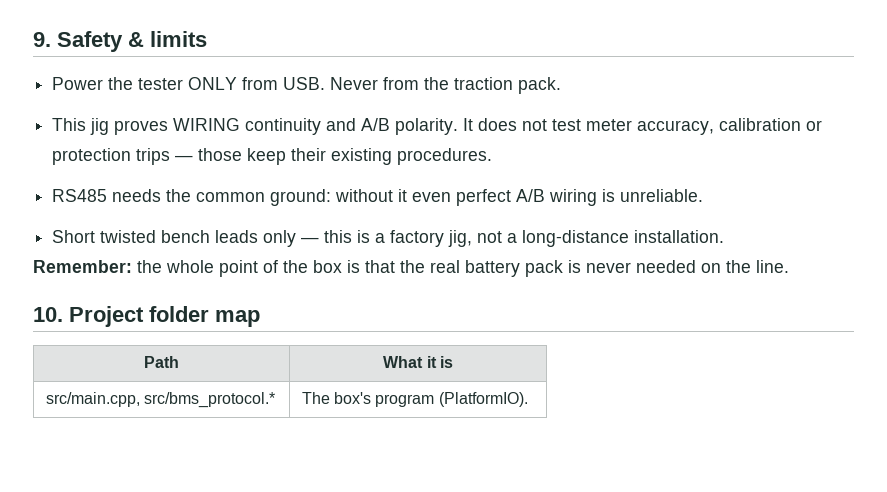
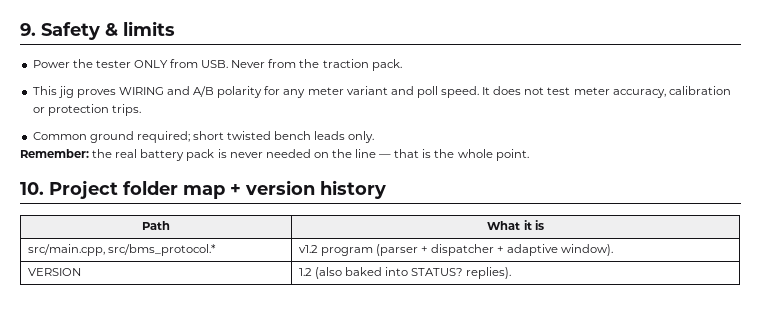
[245,118,322,135] continuity -> (164, 91) none
[395,118,459,135] polarity. -> [217,86,480,98] polarity for any meter variant and poll speed.
[136,148,493,165] [52,189,704,206] [52,230,725,247] [33,260,395,277] trips — those keep their existing procedures. // RS485 needs the common ground: without it even perfect A/B wiring is unreliable. // Short twisted bench leads only — this is a factory jig, not a long-distance installation. // Remember: the whole point of the box is that -> [111,104,141,116] [32,131,375,143] [20,149,89,158] trips. // Common ground required; short twisted bench leads only. // Remember:
[756,260,789,273] line. -> [355,149,529,161] line — that is the whole point.
(260, 318) none -> [230,180,386,199] + version history
[301,392,528,407] The box's program (PlatformIO). -> [298,244,614,256] [27,268,81,276] [298,267,512,279] v1.2 program (parser + dispatcher + adaptive window). // VERSION | 1.2 (also baked into STATUS? replies).

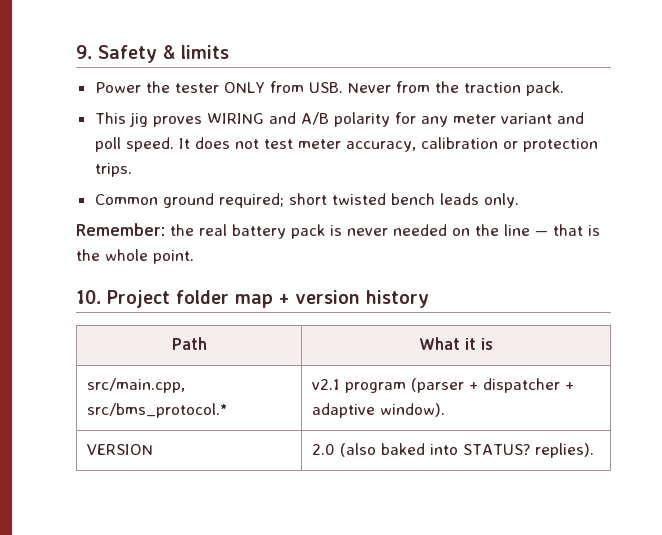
[298,245,318,253] v1.2 -> [311,379,340,390] v2.1
[298,268,312,276] 1.2 -> [311,444,335,455] 2.0

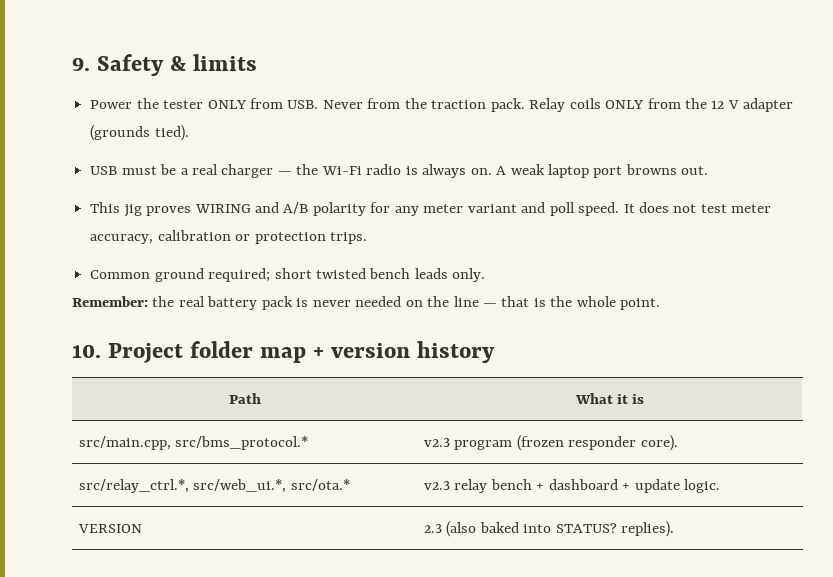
(564, 88) none -> [529,98,794,112] [90,125,189,141] [90,164,709,178] Relay coils ONLY from the 12 V adapter (grounds tied). // USB must be a real charger — the Wi-Fi radio is always on. A weak laptop port browns out.
[311,378,574,393] [311,403,445,418] v2.1 program (parser + dispatcher + adaptive window). -> [423,435,678,451] [78,479,350,493] [423,479,721,493] v2.3 program (frozen responder core). // src/relay_ctrl.*, src/web_ui.*, src/ota.* | v2.3 relay bench + dashboard + update logic.
[311,444,335,455] 2.0 -> [423,524,442,533] 2.3

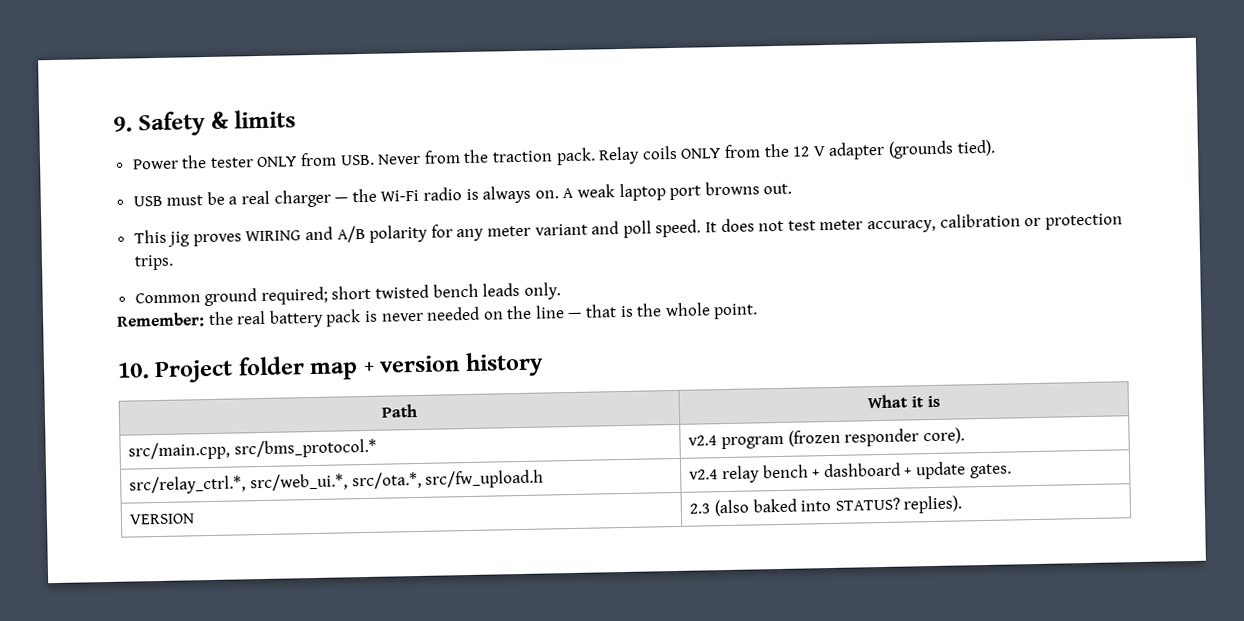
[423,438,450,447] v2.3 -> [688,435,718,446] v2.4
[290,479,350,491] [423,481,450,490] src/ota.* | v2.3 -> [351,469,545,490] [689,469,719,480] src/ota.*, src/fw_upload.h | v2.4
[684,479,721,493] logic. -> [969,463,1012,479] gates.

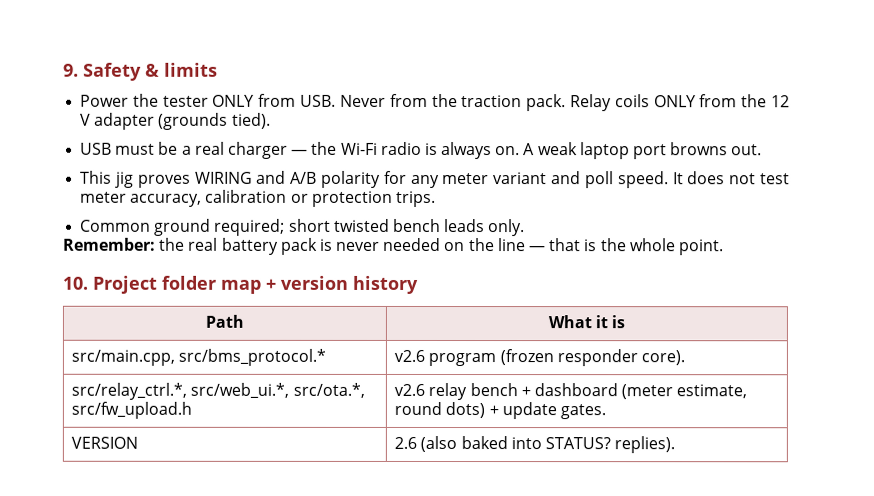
[688,435,718,446] v2.4 -> [394,349,426,362] v2.6
[689,469,719,480] v2.4 -> [394,383,426,396] v2.6
(901, 470) none -> [621,384,748,400] [394,401,486,419] (meter estimate, round dots)
[689,503,711,514] 2.3 -> [394,436,418,449] 2.6

